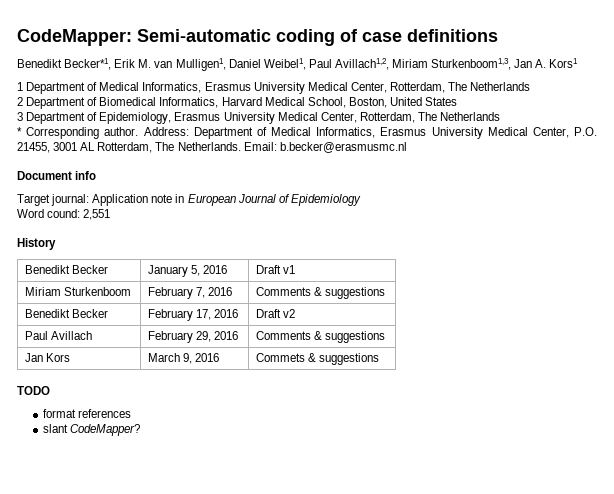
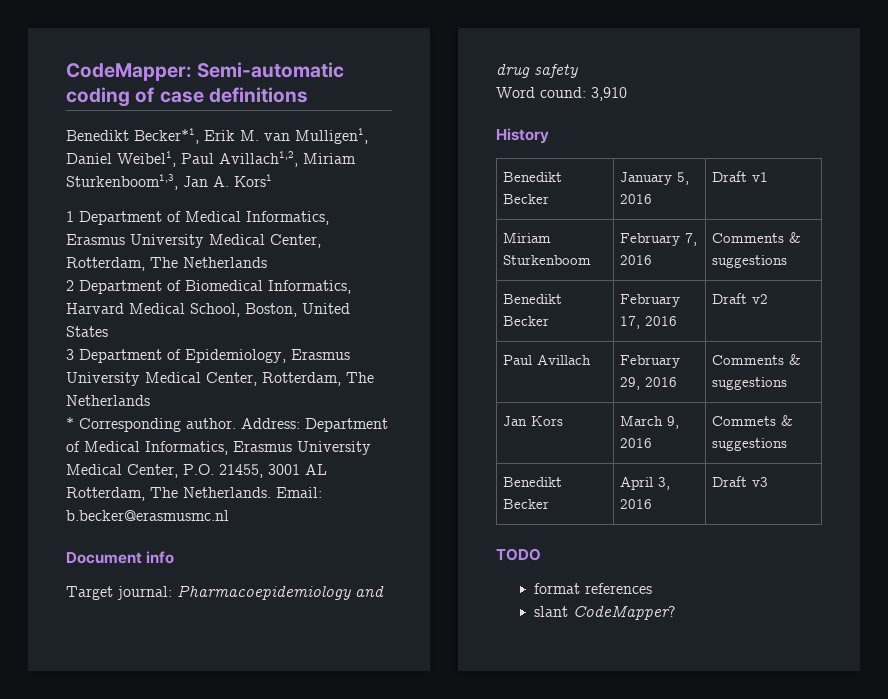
[92,194,361,206] Application note in European Journal of Epidemiology -> [177,585,384,600] [496,64,578,78] Pharmacoepidemiology and drug safety
[83,209,111,220] 2,551 -> [591,87,627,101] 3,910
(379, 359) none -> [502,477,562,487] [502,499,549,509] [619,476,670,490] [619,499,652,509] [711,476,768,487] // Benedikt Becker | April 3, 2016 | Draft v3

